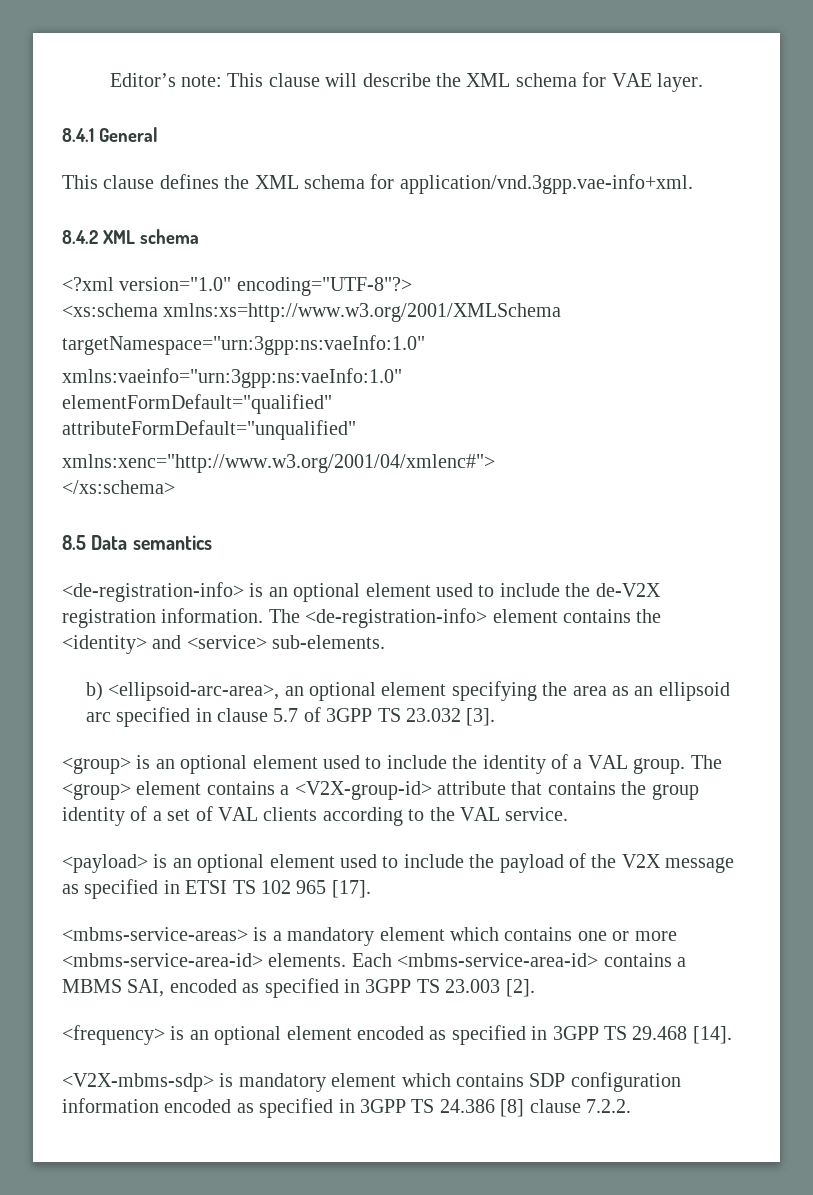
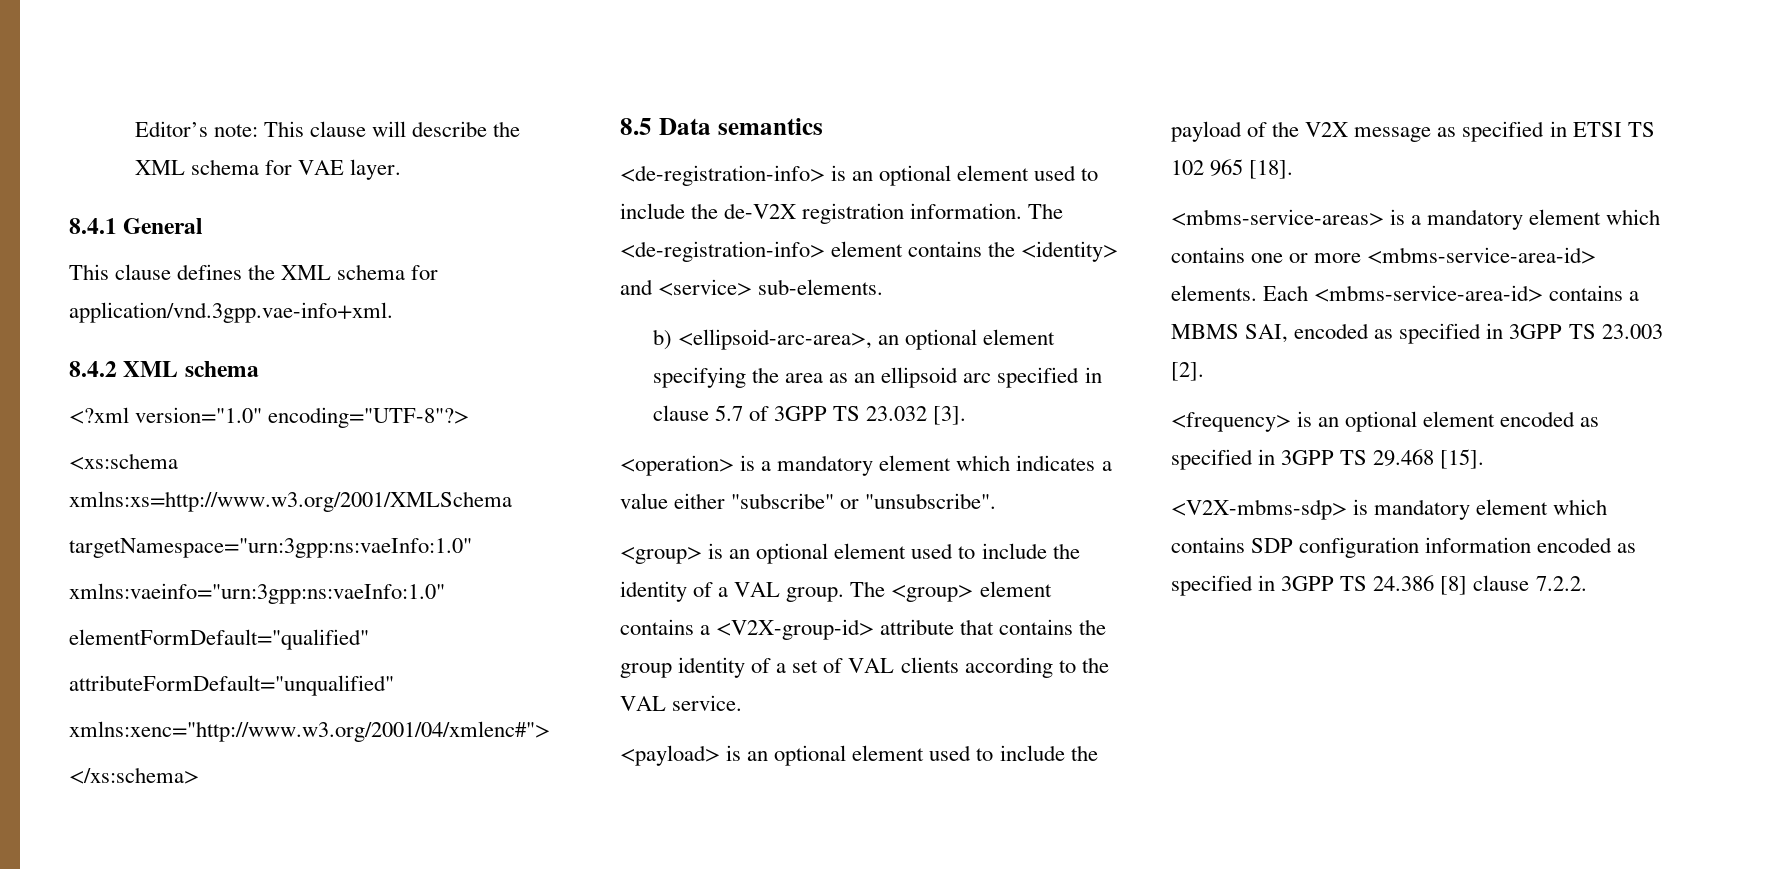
(496, 717) none -> [620,455,1112,476] [620,493,997,509] // <operation> is a mandatory element which indicates a value either "subscribe" or "unsubscribe".
[331,880,371,898] [17]. -> [1249,160,1294,179] [18].
[692,1026,732,1044] [14]. -> [1440,449,1485,469] [15].

